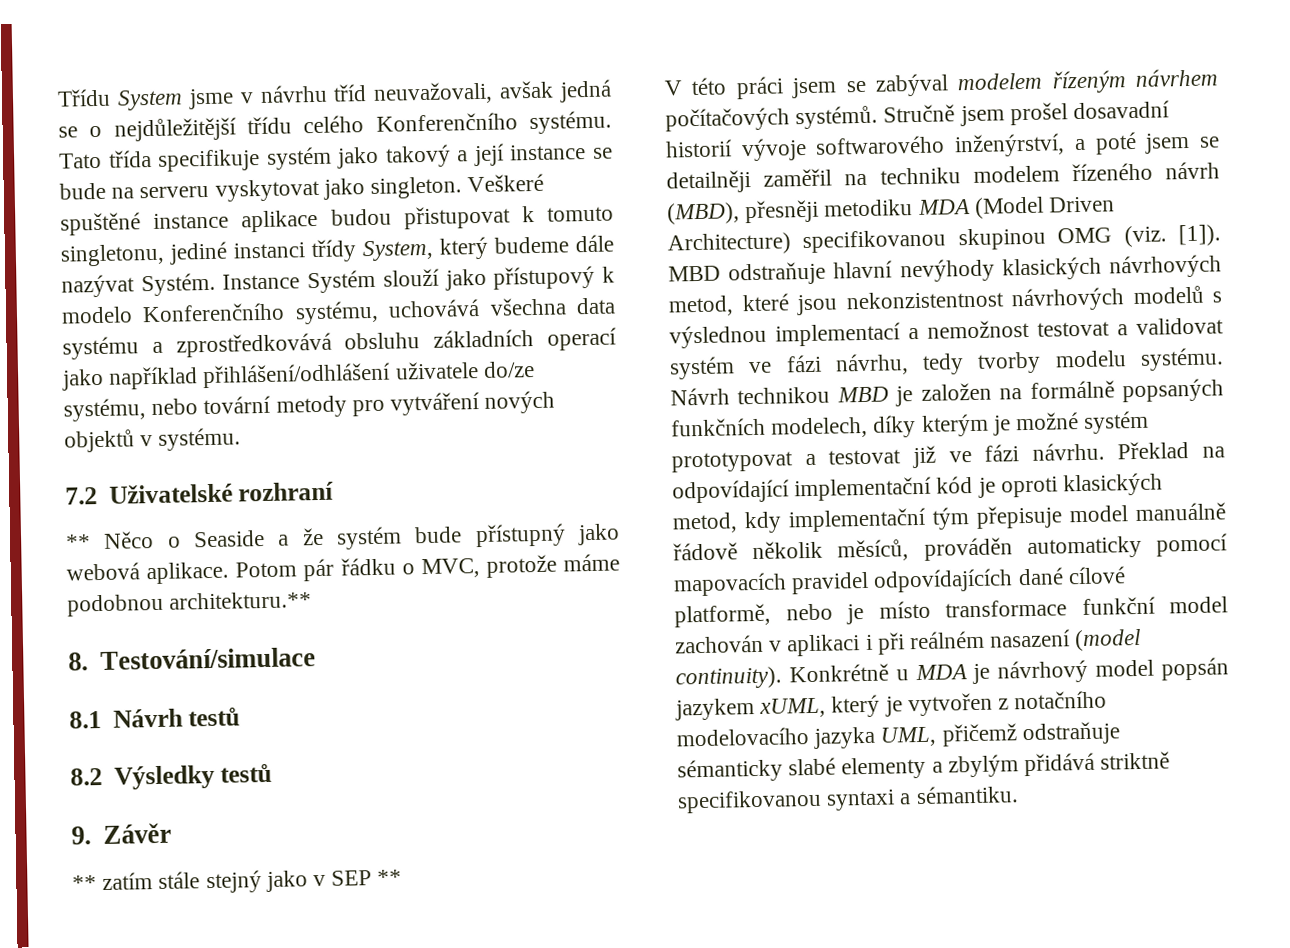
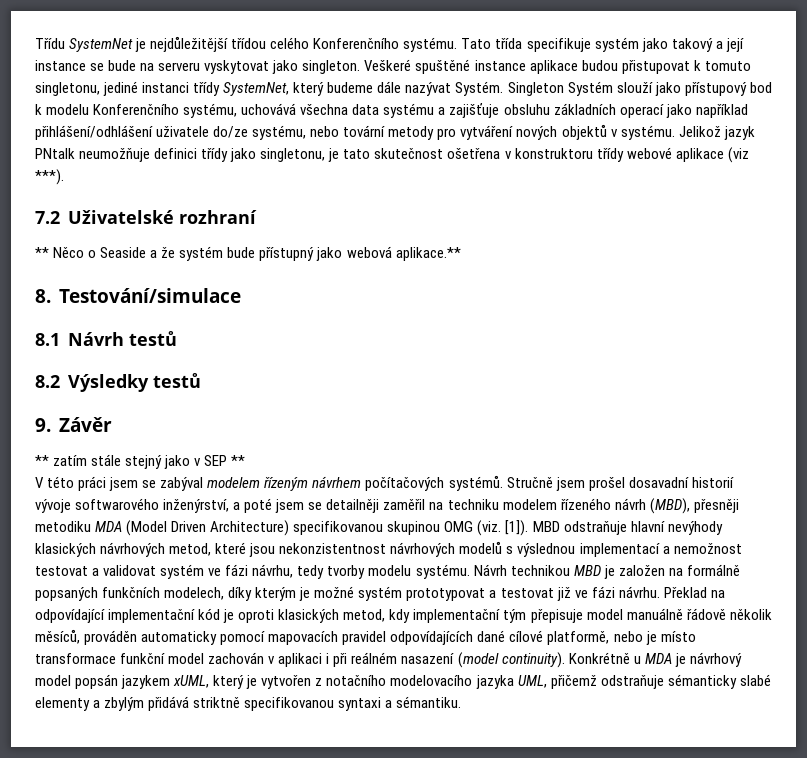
[116,79,612,111] [58,116,292,142] System jsme v návrhu tříd neuvažovali, avšak jedná se o nejdůležitější třídu -> [69,36,267,52] SystemNet je nejdůležitější třídou
[362,239,434,262] System, -> [223,82,290,96] SystemNet,
[222,273,301,290] Instance -> [507,82,564,96] Singleton
[602,266,615,283] [61,306,133,324] k modelo -> [749,82,772,93] [35,104,90,115] bod k modelu
[175,332,332,358] zprostředkovává -> [449,103,500,118] zajišťuje
(242, 439) none -> [678,126,755,140] [35,147,749,163] [35,169,64,185] Jelikož jazyk PNtalk neumožňuje definici třídy jako singletonu, je tato skutečnost ošetřena v konstruktoru třídy webové aplikace (viz ***).
[146,553,620,585] [67,591,313,617] aplikace. Potom pár řádku o MVC, protože máme podobnou architekturu.** -> [395,247,461,261] aplikace.**

